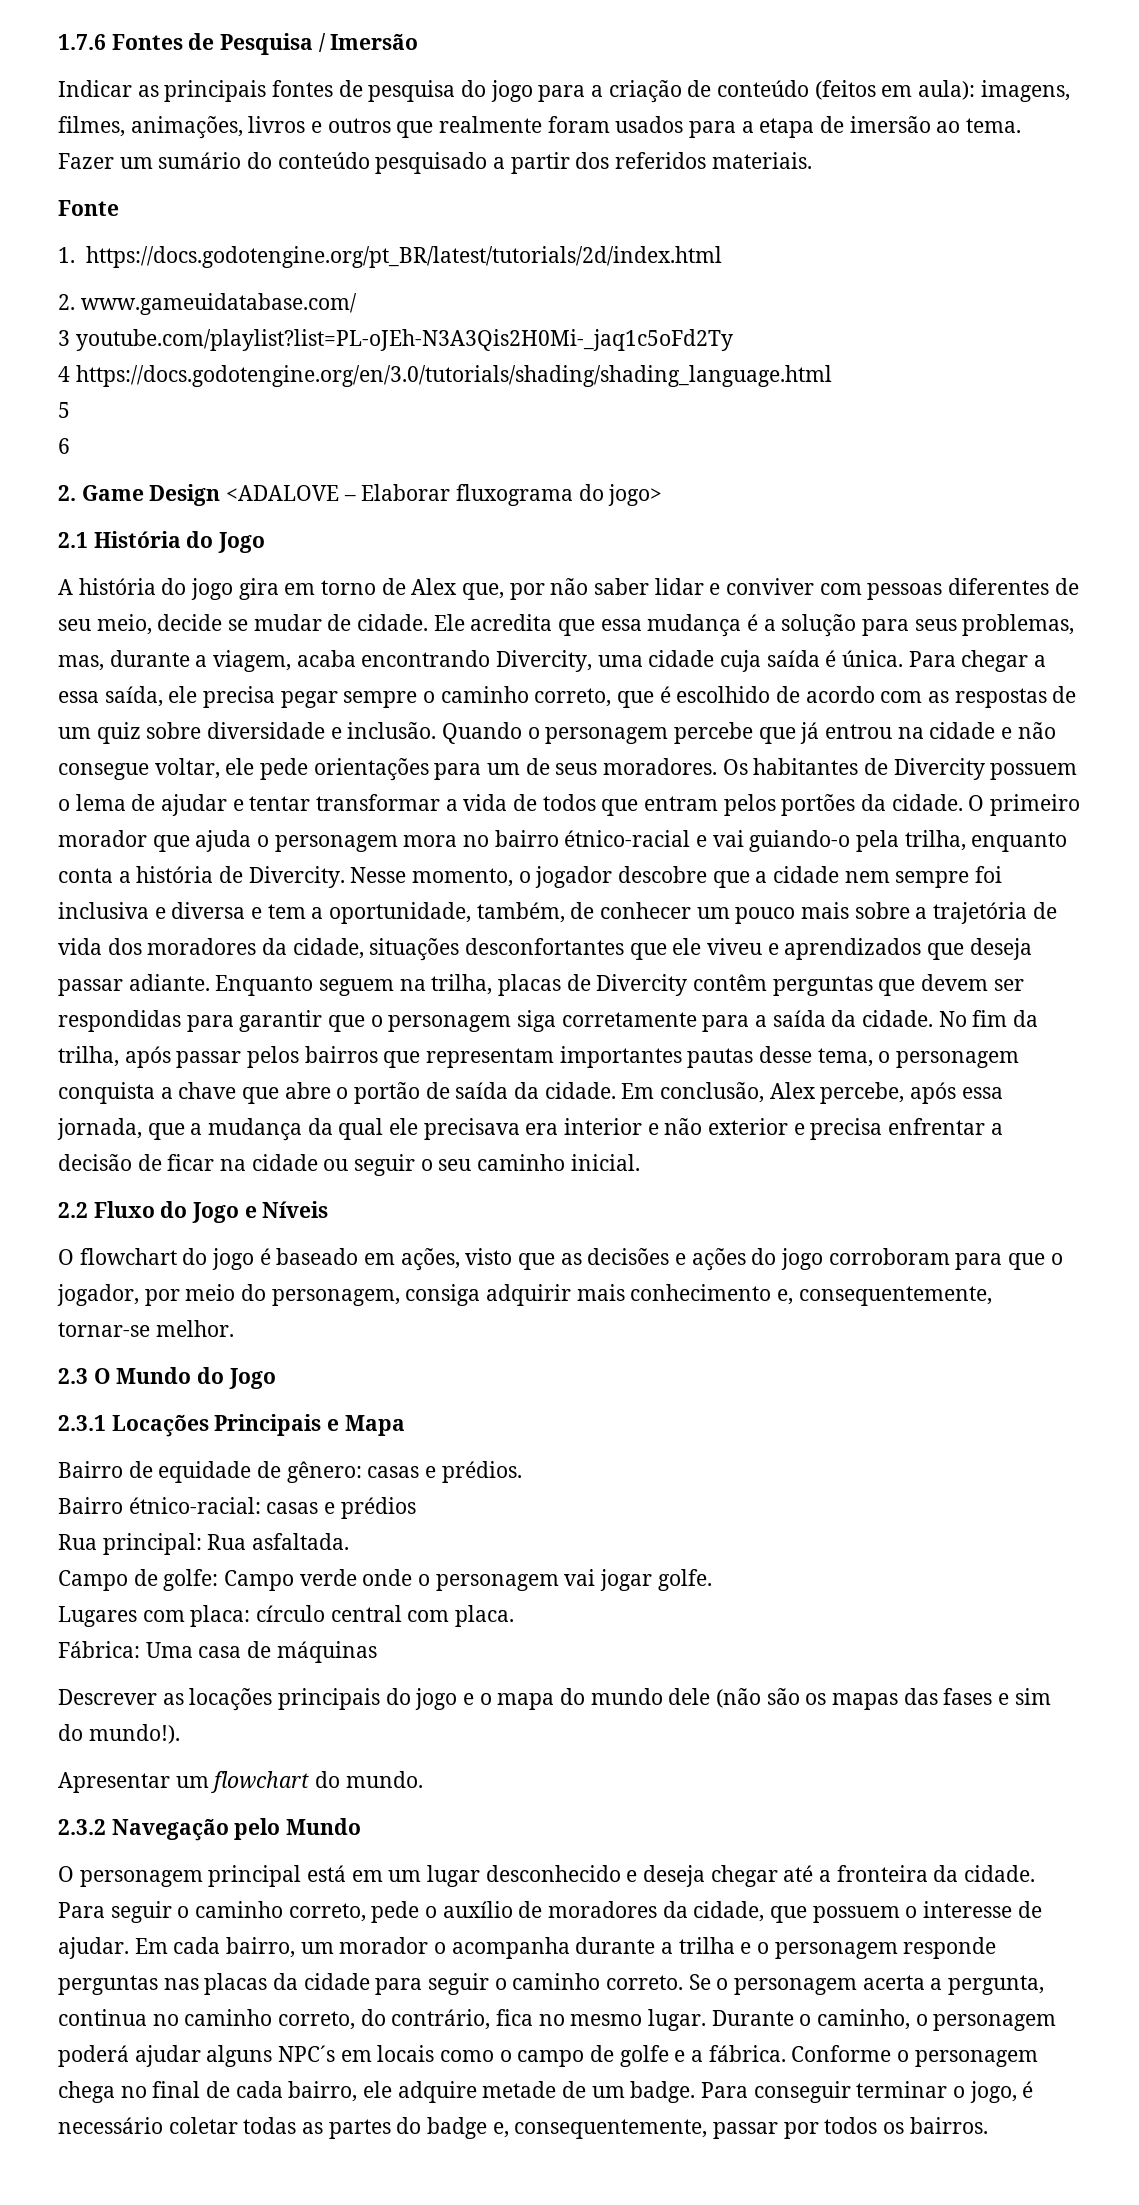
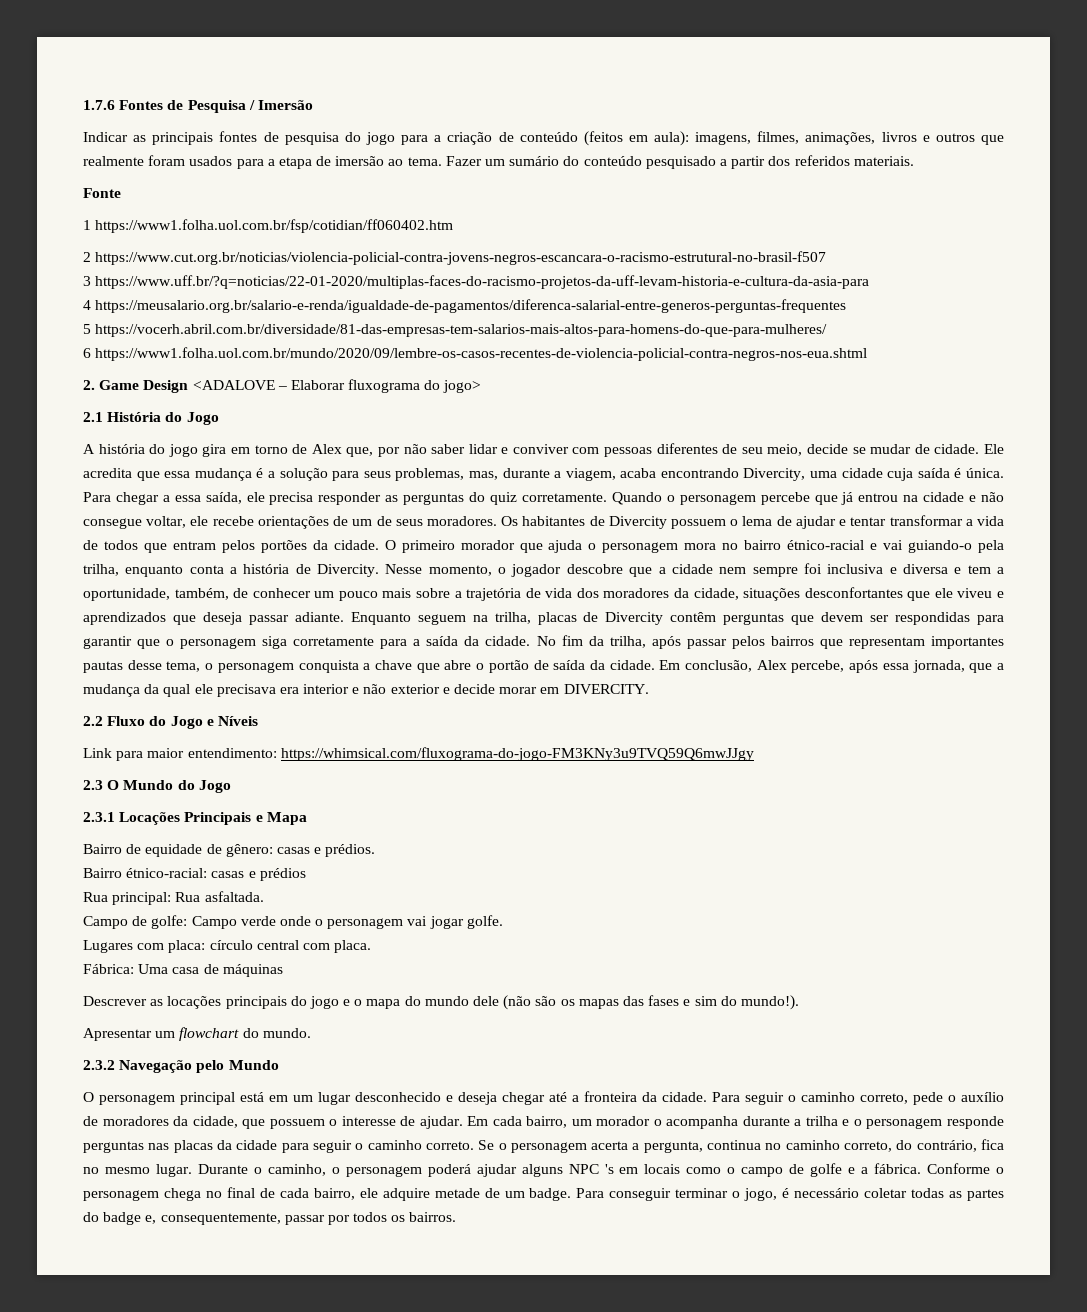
[58,246,722,268] [58,293,357,315] 1. https://docs.godotengine.org/pt_BR/latest/tutorials/2d/index.html // 2. www.gameuidatabase.com/ -> [83,219,454,233] [83,251,827,265] 1 https://www1.folha.uol.com.br/fsp/cotidian/ff060402.htm // 2 https://www.cut.org.br/noticias/violencia-policial-contra-jovens-negros-escancara-o-racismo-estrutural-no-brasil-f507
[75,329,733,351] youtube.com/playlist?list=PL-oJEh-N3A3Qis2H0Mi-_jaq1c5oFd2Ty -> [95,275,870,289] https://www.uff.br/?q=noticias/22-01-2020/multiplas-faces-do-racismo-projetos-da-uff-levam-historia-e-cultura-da-asia-para
[75,365,832,387] https://docs.godotengine.org/en/3.0/tutorials/shading/shading_language.html -> [95,299,847,313] https://meusalario.org.br/salario-e-renda/igualdade-de-pagamentos/diferenca-salarial-entre-generos-perguntas-frequentes
(70, 410) none -> [95,324,828,337] https://vocerh.abril.com.br/diversidade/81-das-empresas-tem-salarios-mais-altos-para-homens-do-que-para-mulheres/
(70, 446) none -> [95,347,868,361] https://www1.folha.uol.com.br/mundo/2020/09/lembre-os-casos-recentes-de-violencia-policial-contra-negros-nos-eua.shtml
[280,686,1077,708] [58,722,437,744] pegar sempre o caminho correto, que é escolhido de acordo com as respostas de um quiz sobre diversidade e inclusão. -> [318,492,607,505] responder as perguntas do quiz corretamente.
[260,758,482,781] pede orientações para -> [212,516,349,529] recebe orientações de
[810,1118,1003,1140] [58,1154,640,1176] precisa enfrentar a decisão de ficar na cidade ou seguir o seu caminho inicial. -> [454,684,649,694] decide morar em DIVERCITY.
[58,1248,1063,1271] [57,1284,992,1306] [58,1320,234,1337] O flowchart do jogo é baseado em ações, visto que as decisões e ações do jogo corroboram para que o jogador, por meio do personagem, consiga adquirir mais conhecimento e, consequentemente, tornar-se melhor. -> [83,747,754,761] Link para maior entendimento: https://whimsical.com/fluxograma-do-jogo-FM3KNy3u9TVQ59Q6mwJJgy
[278,2045,336,2062] NPC´s -> [568,1164,614,1174] NPC 's

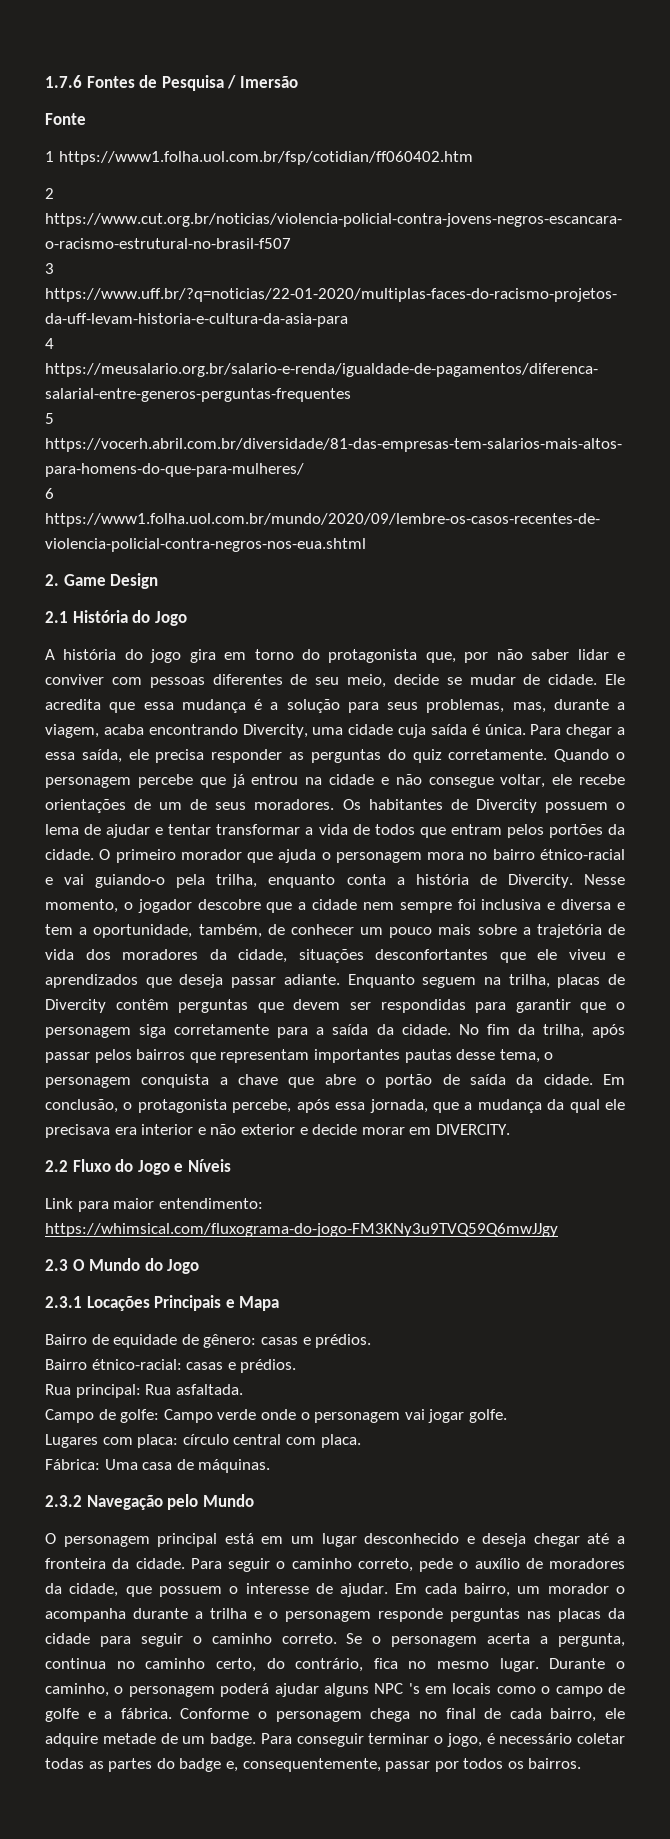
[83,131,1004,146] [83,155,914,169] // Indicar as principais fontes de pesquisa do jogo para a criação de conteúdo (feitos em aula): imagens, filmes, animações, livros e outros que realmente foram usados para a etapa de imersão ao tema. Fazer um sumário do conteúdo pesquisado a partir dos referidos materiais. -> (298, 82) none
[192,379,482,393] <ADALOVE – Elaborar fluxograma do jogo> -> (159, 581) none
[292,444,342,454] de Alex -> [301,649,418,663] do protagonista
[756,660,787,670] Alex -> [123,1099,227,1113] o protagonista
[259,868,306,881] prédios -> [240,1359,297,1373] prédios.
[222,964,283,977] [83,995,799,1010] [83,1027,311,1041] máquinas // Descrever as locações principais do jogo e o mapa do mundo dele (não são os mapas das fases e sim do mundo!). // Apresentar um flowchart do mundo. -> [198,1459,271,1473] máquinas.
[844,1141,893,1152] correto, -> [215,1658,256,1672] certo,

